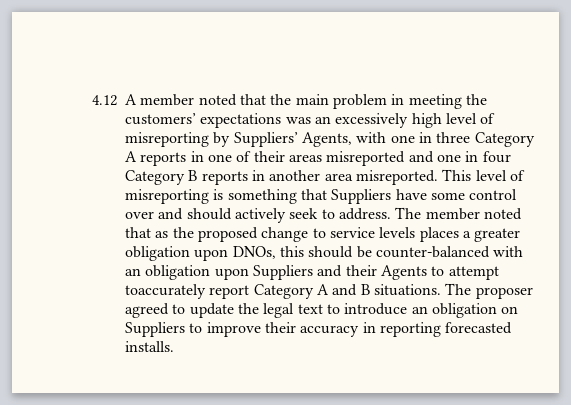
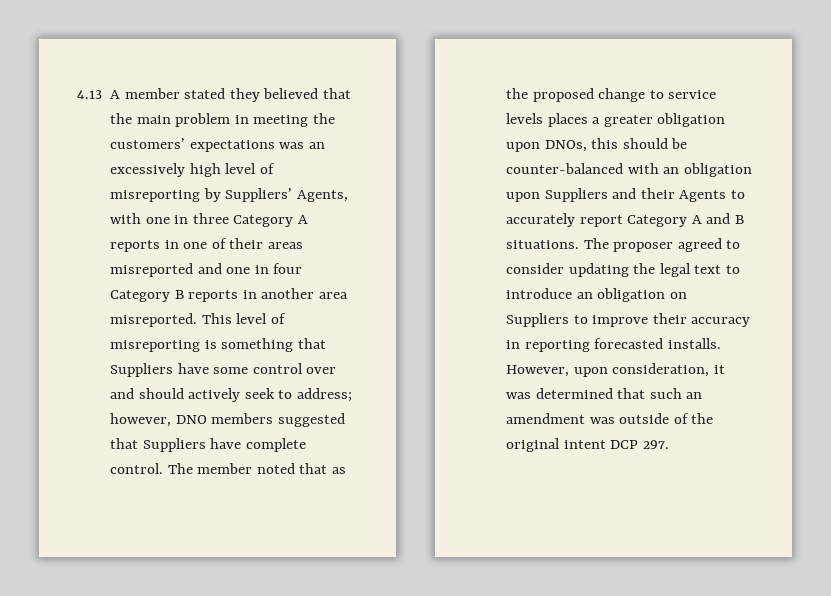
[92,95,117,106] 4.12 -> [77,90,102,99] 4.13
[198,94,237,106] noted -> [184,88,319,102] stated they believed
[338,208,391,220] address. -> [296,388,352,402] [110,413,345,427] [110,438,306,452] [110,463,164,474] address; however, DNO members suggested that Suppliers have complete control.
[448,266,499,280] [125,284,206,299] attempt toaccurately -> [506,213,576,227] accurately
[189,303,234,318] update -> [506,263,629,277] consider updating
(174, 346) none -> [506,363,725,377] [506,388,703,399] [506,413,714,424] [506,438,669,452] However, upon consideration, it was determined that such an amendment was outside of the original intent DCP 297.

